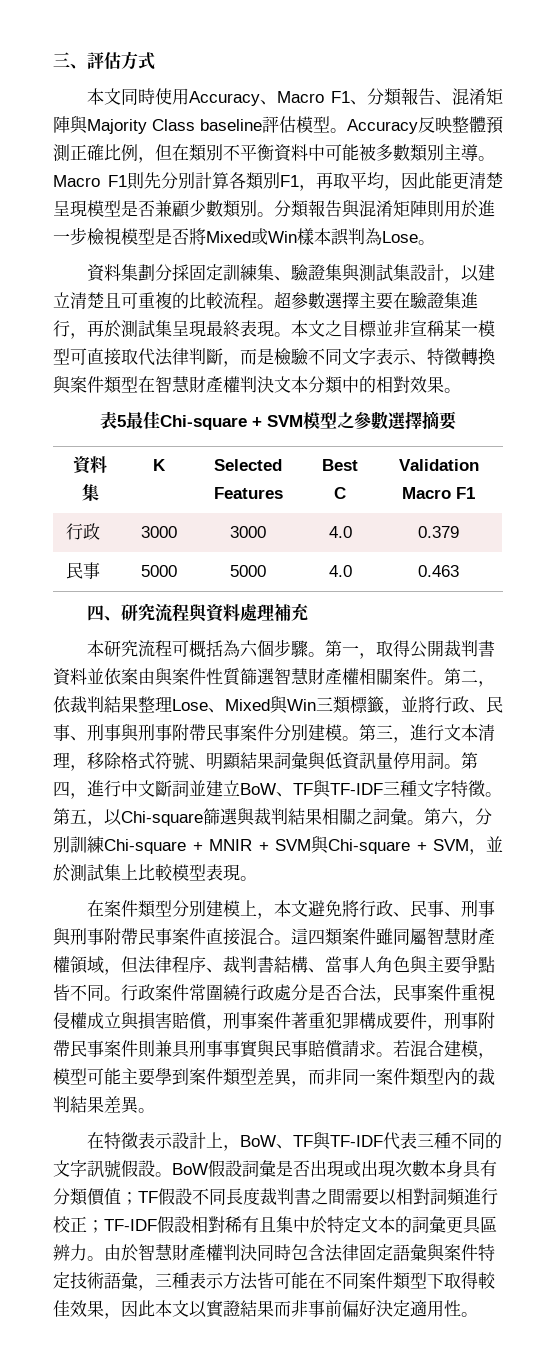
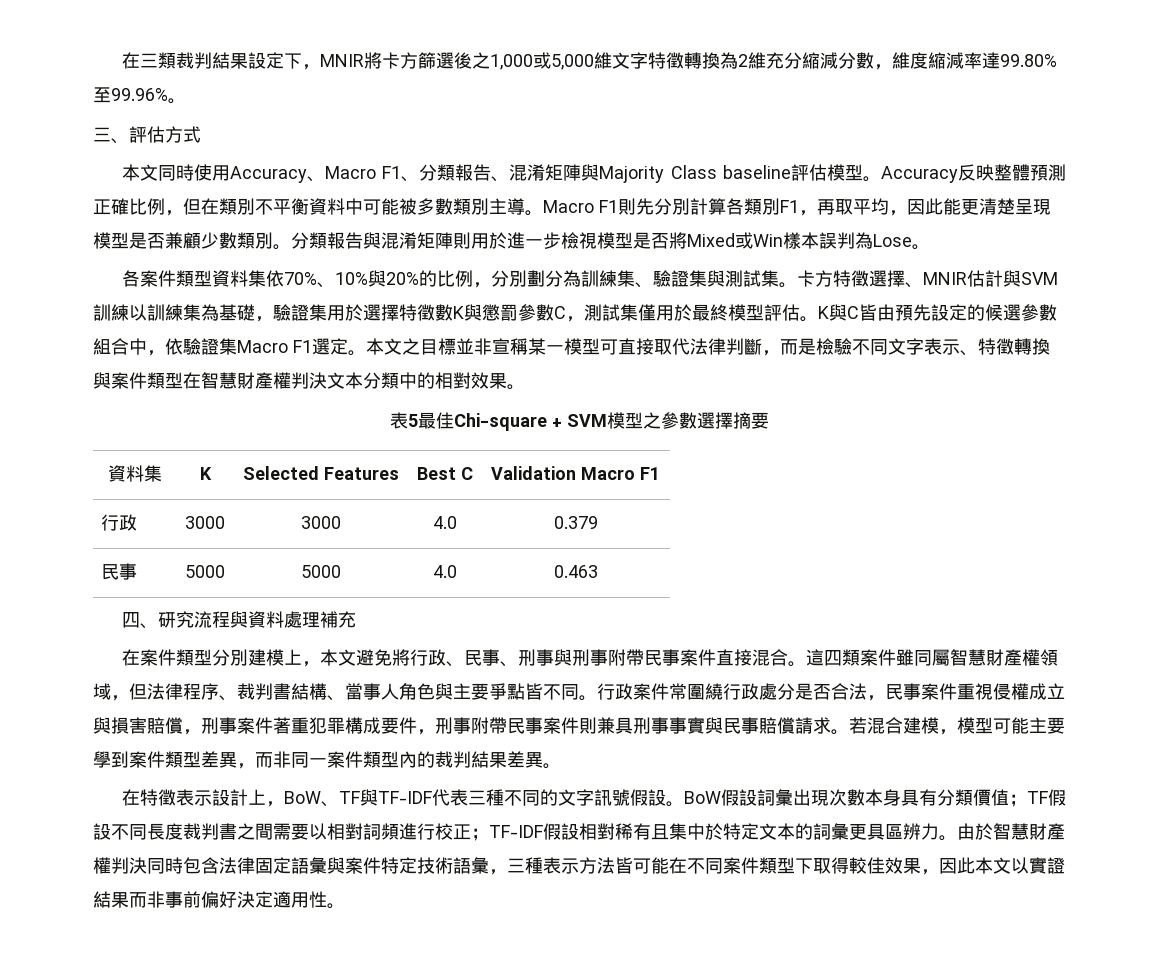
(53, 59) none -> [121,52,1057,70] [93,87,186,104] 在三類裁判結果設定下，MNIR將卡方篩選後之1,000或5,000維文字特徵轉換為2維充分縮減分數，維度縮減率達99.80%至99.96%。 //
[86,264,223,282] 資料集劃分採固定 -> [121,270,581,288] 各案件類型資料集依70%、10%與20%的比例，分別劃分為
[409,264,495,283] [53,291,478,310] [53,320,274,339] 設計，以建立清楚且可重複的比較流程。超參數選擇主要在驗證集進行，再於測試集呈現最終表現 -> [778,270,1058,288] [93,304,1057,322] [93,338,348,356] 。卡方特徵選擇、MNIR估計與SVM訓練以訓練集為基礎，驗證集用於選擇特徵數K與懲罰參數C，測試集僅用於最終模型評估。K與C皆由預先設定的候選參數組合中，依驗證集Macro F1選定
[86,639,495,659] [53,668,495,687] [53,696,503,715] [53,724,495,743] [53,752,478,771] [53,780,502,799] [53,808,492,827] [53,836,503,855] [53,864,257,882] // 本研究流程可概括為六個步驟。第一，取得公開裁判書資料並依案由與案件性質篩選智慧財產權相關案件。第二，依裁判結果整理Lose、Mixed與Win三類標籤，並將行政、民事、刑事與刑事附帶民事案件分別建模。第三，進行文本清理，移除格式符號、明顯結果詞彙與低資訊量停用詞。第四，進行中文斷詞並建立BoW、TF與TF-IDF三種文字特徵。第五，以Chi-square篩選與裁判結果相關之詞彙。第六，分別訓練Chi-square + MNIR + SVM與Chi-square + SVM，並於測試集上比較模型表現。 -> (356, 619) none
[276,1160,361,1177] 是否出現或 -> (793, 797) none

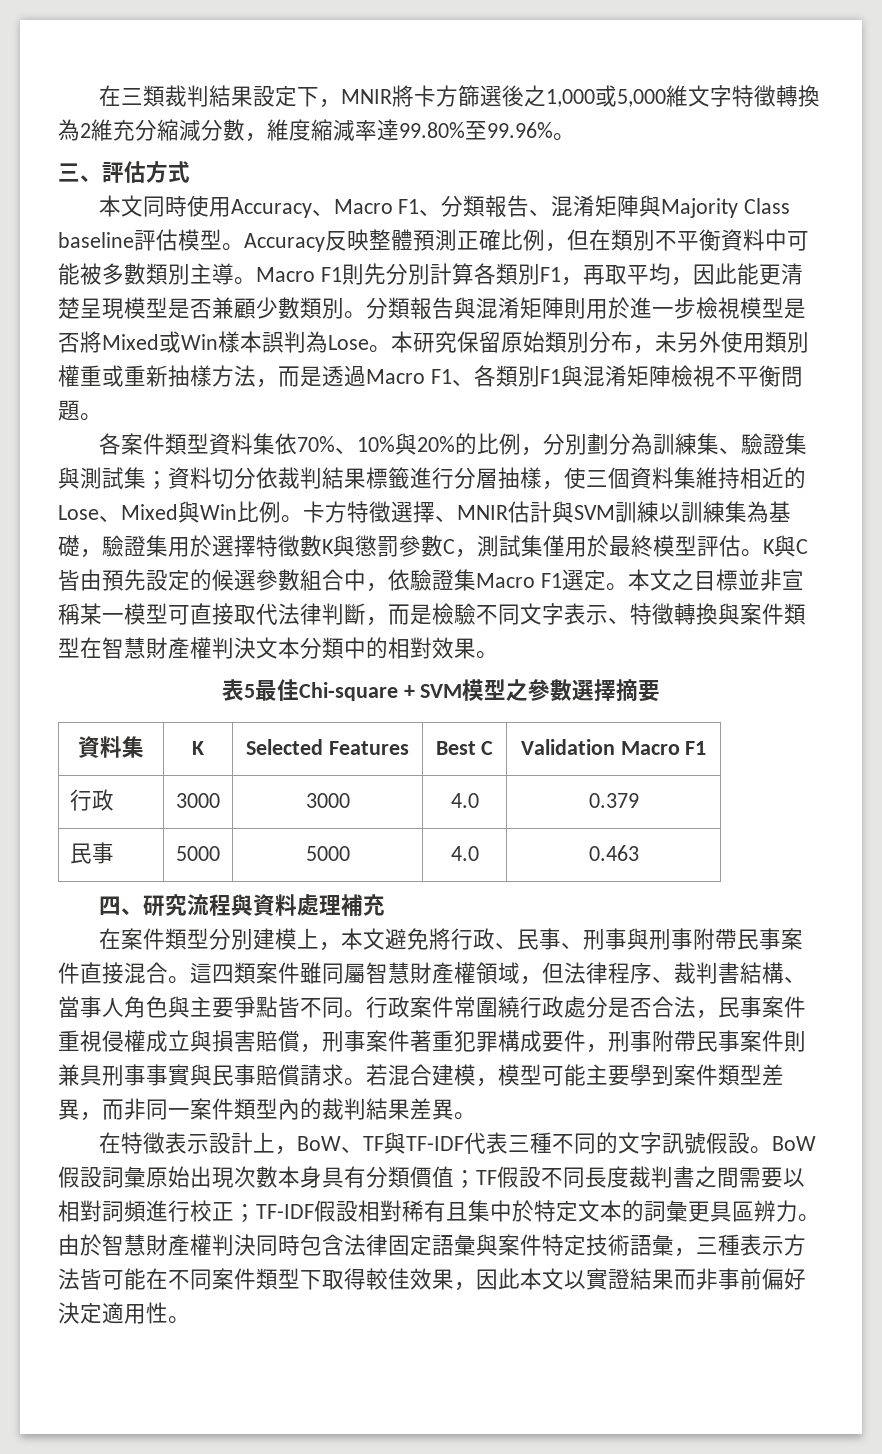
(930, 247) none -> [391,331,809,354] [58,365,803,388] [58,400,102,421] 本研究保留原始類別分布，未另外使用類別權重或重新抽樣方法，而是透過Macro F1、各類別F1與混淆矩陣檢視不平衡問題。
(779, 278) none -> [146,467,806,490] [58,501,281,523] ；資料切分依裁判結果標籤進行分層抽樣，使三個資料集維持相近的Lose、Mixed與Win比例
(793, 797) none -> [146,1166,190,1188] 原始

